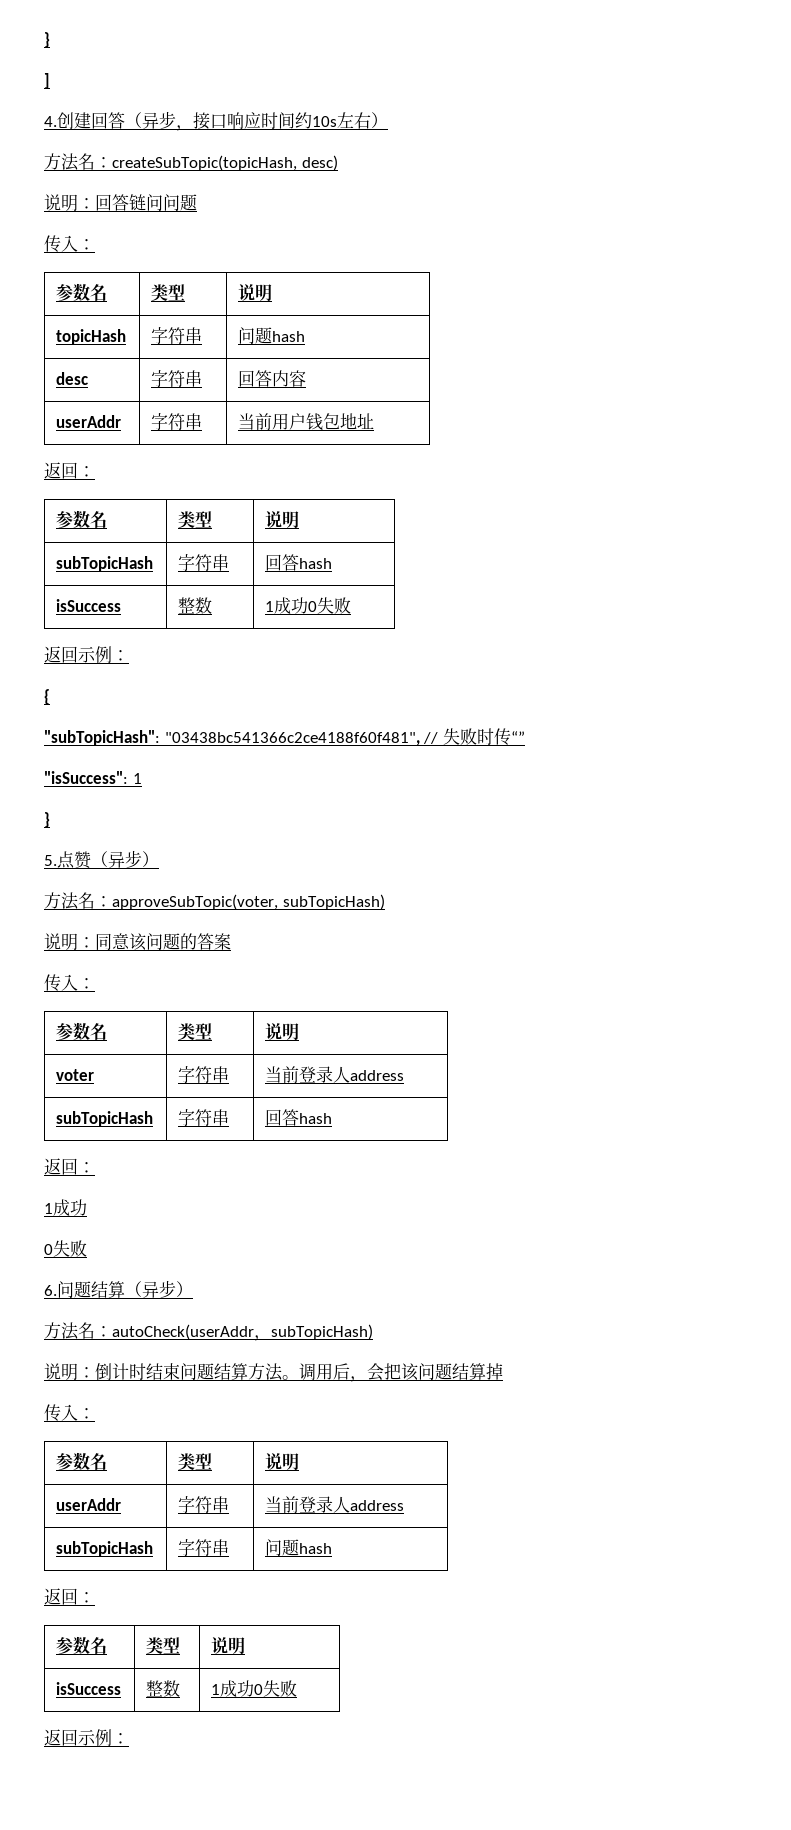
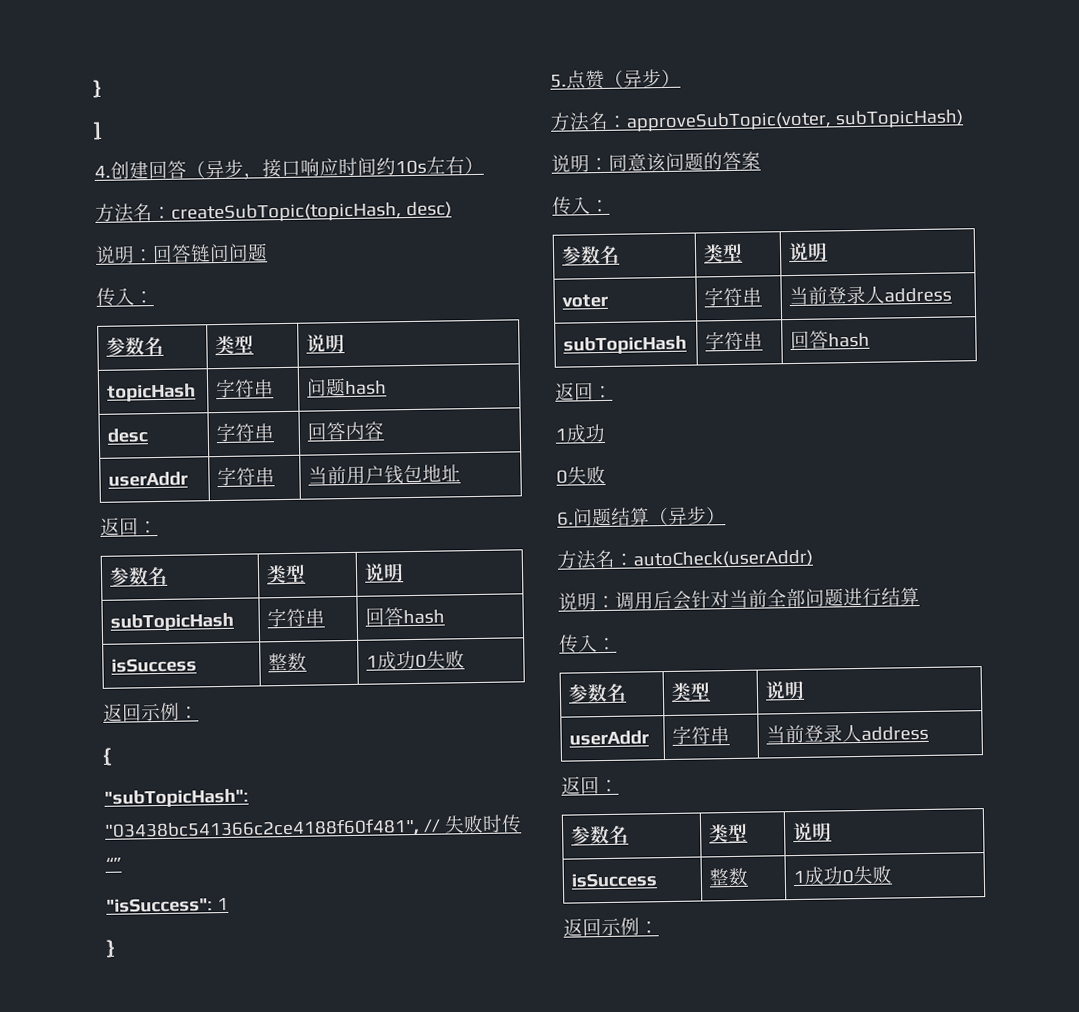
[112,1324,373,1341] [44,1363,503,1382] autoCheck(userAddr，subTopicHash) // 说明：倒计时结束问题结算方法。调用后，会把该问题结算掉 -> [633,549,813,569] [558,587,920,611] autoCheck(userAddr) // 说明：调用后会针对当前全部问题进行结算
[56,1541,154,1557] [178,1539,230,1556] [265,1539,333,1556] // subTopicHash | 字符串 | 问题hash -> (930, 733) none

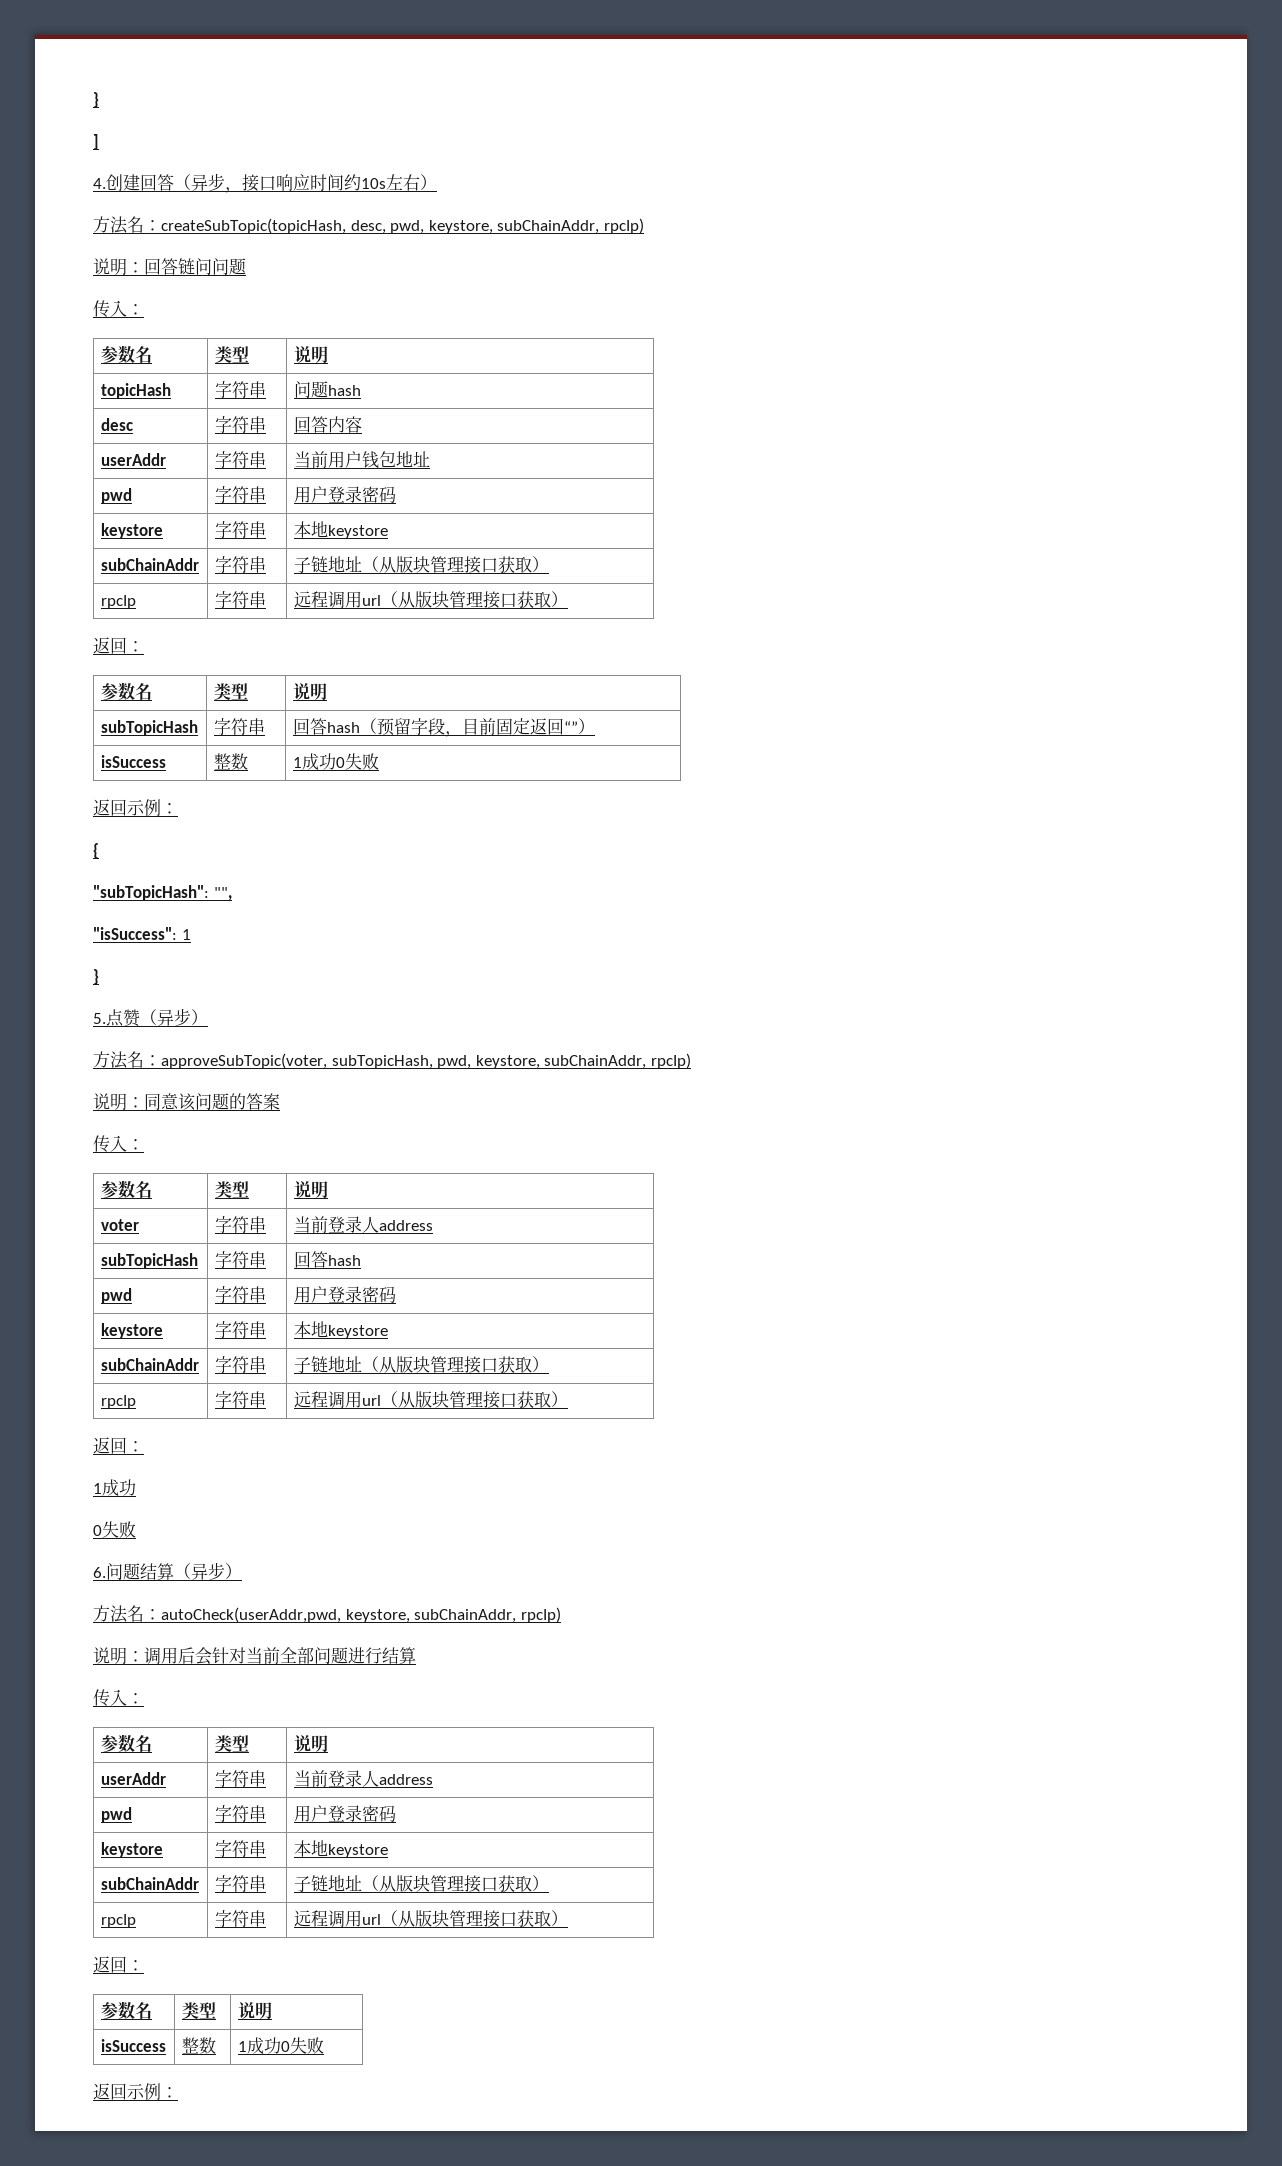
[405,201,452,219] desc) -> [350,218,644,234] desc, pwd, keystore, subChainAddr, rpcIp)
(462, 473) none -> [100,488,132,504] [214,486,266,503] [293,486,396,503] [100,523,163,539] [214,521,266,538] [293,521,388,539] [100,558,199,571] [214,556,266,573] [293,556,549,574] [100,595,136,609] [214,591,266,608] [293,591,568,609] // pwd | 字符串 | 用户登录密码 // keystore | 字符串 | 本地keystore // subChainAddr | 字符串 | 子链地址（从版块管理接口获取） // rpcIp | 字符串 | 远程调用url（从版块管理接口获取）
(446, 617) none -> [359,718,595,737] （预留字段，目前固定返回“”）
[104,814,522,840] [105,857,122,870] "03438bc541366c2ce4188f60f481", // 失败时传“” -> [213,887,232,901] "",
[834,109,964,129] subTopicHash) -> [331,1053,691,1069] subTopicHash, pwd, keystore, subChainAddr, rpcIp)
(871, 340) none -> [100,1288,132,1304] [214,1286,266,1303] [293,1286,396,1303] [100,1323,163,1339] [214,1321,266,1338] [293,1321,388,1339] [100,1358,199,1371] [214,1356,266,1373] [293,1356,549,1374] [100,1395,136,1409] [214,1391,266,1408] [293,1391,568,1409] // pwd | 字符串 | 用户登录密码 // keystore | 字符串 | 本地keystore // subChainAddr | 字符串 | 子链地址（从版块管理接口获取） // rpcIp | 字符串 | 远程调用url（从版块管理接口获取）
[633,549,813,569] autoCheck(userAddr) -> [161,1607,561,1623] autoCheck(userAddr,pwd, keystore, subChainAddr, rpcIp)
(930, 733) none -> [100,1807,132,1823] [214,1805,266,1822] [293,1805,396,1822] [100,1842,163,1858] [214,1840,266,1857] [293,1840,388,1858] [100,1877,199,1890] [214,1875,266,1892] [293,1875,549,1893] [100,1914,136,1928] [214,1910,266,1927] [293,1910,568,1928] // pwd | 字符串 | 用户登录密码 // keystore | 字符串 | 本地keystore // subChainAddr | 字符串 | 子链地址（从版块管理接口获取） // rpcIp | 字符串 | 远程调用url（从版块管理接口获取）

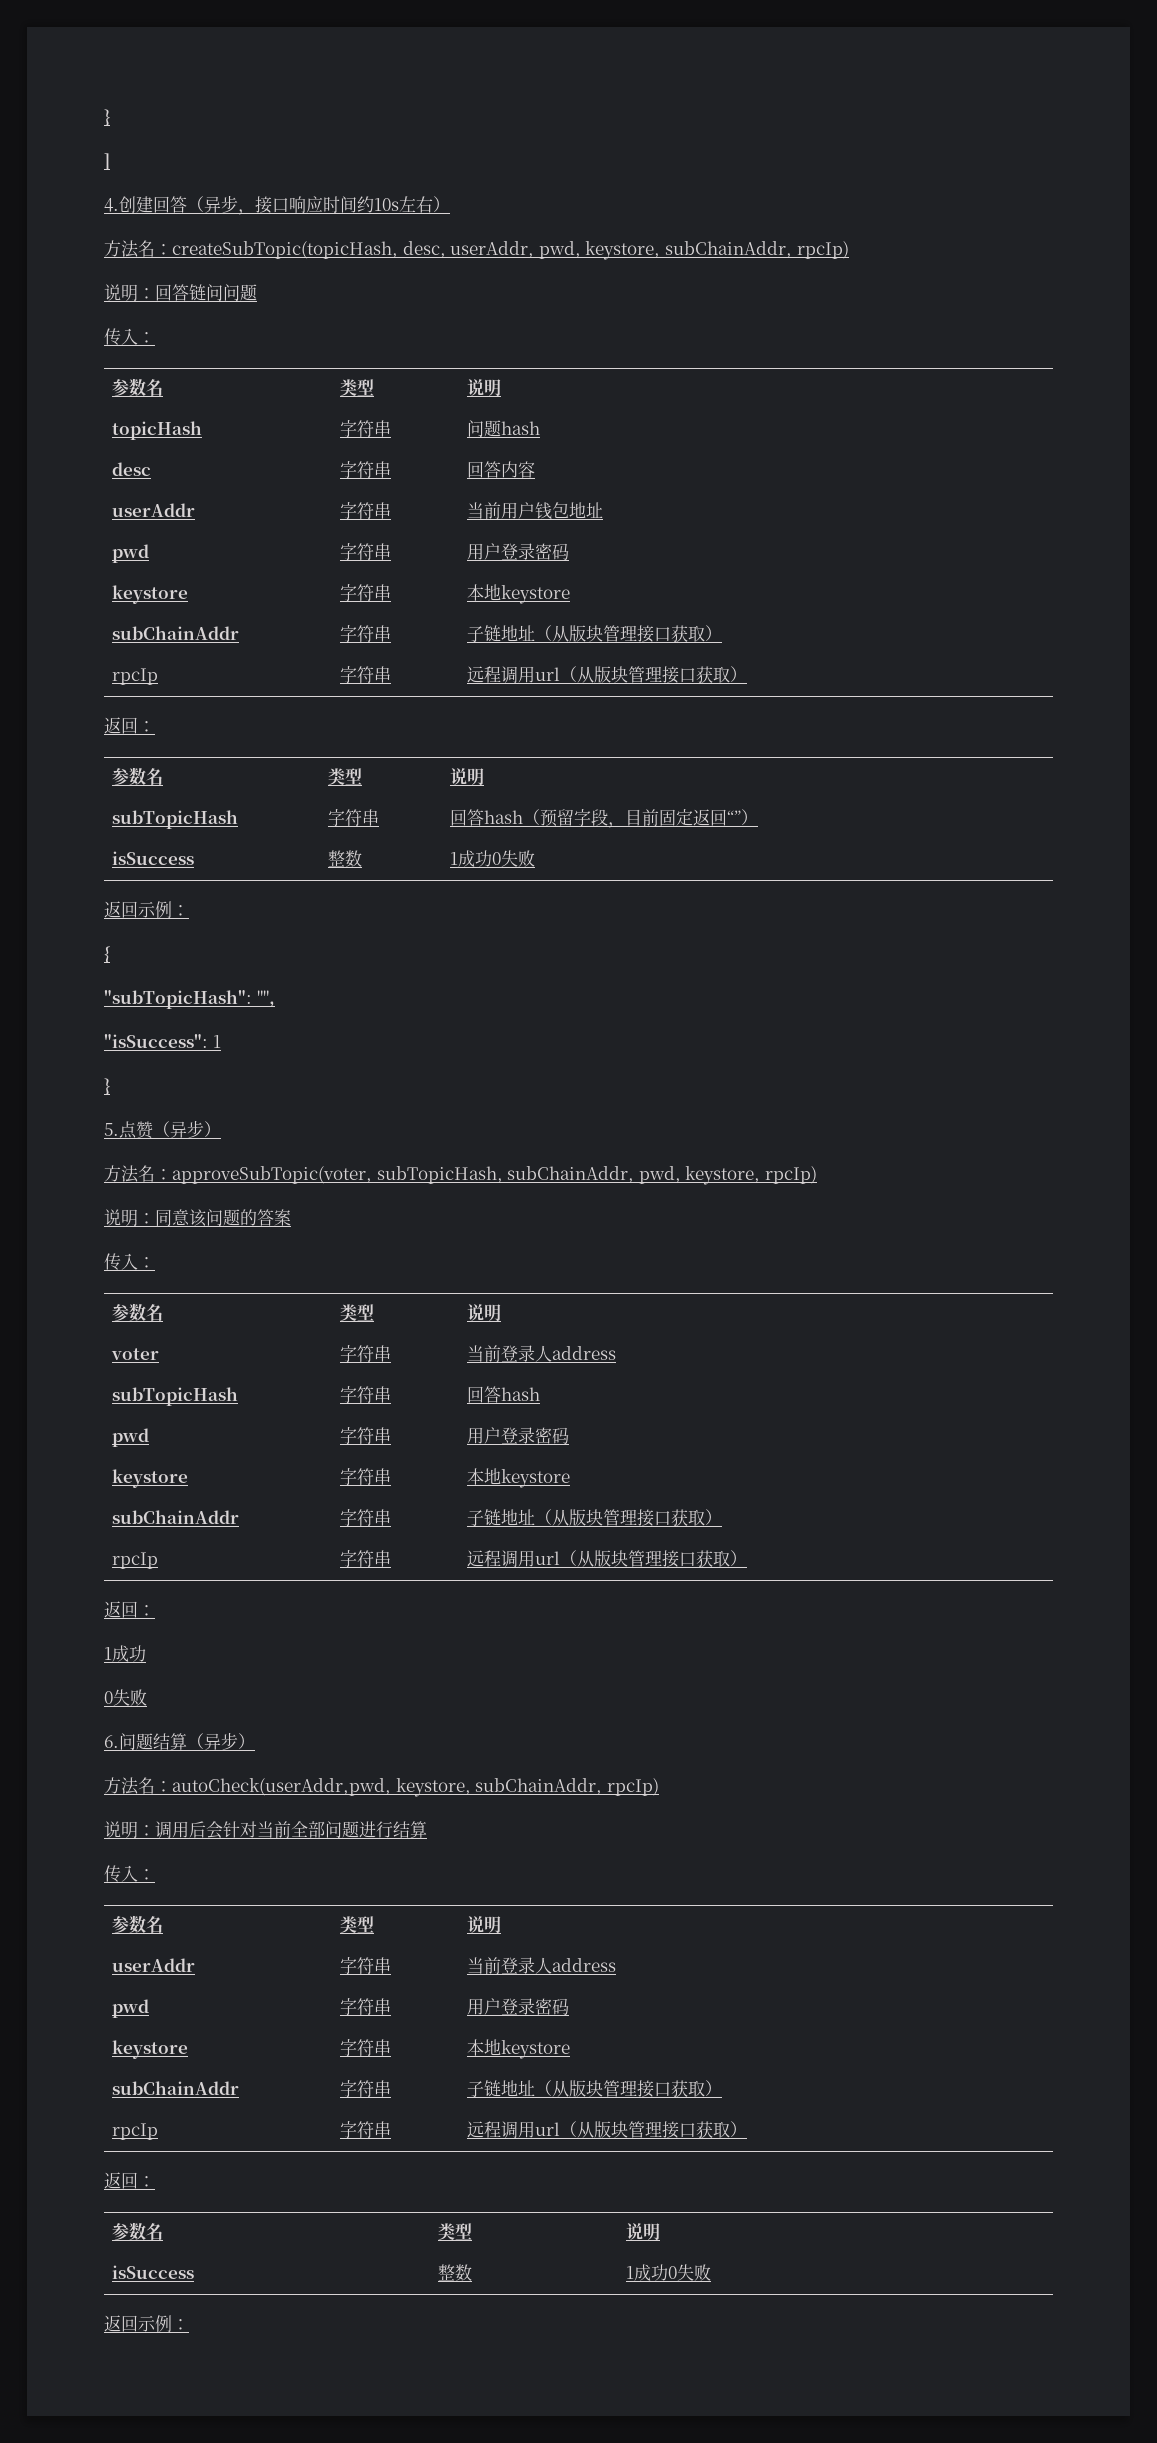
(386, 227) none -> [450,241,535,258] userAddr,
[437,1055,647,1069] pwd, keystore, subChainAddr, -> [507,1166,761,1185] subChainAddr, pwd, keystore,

